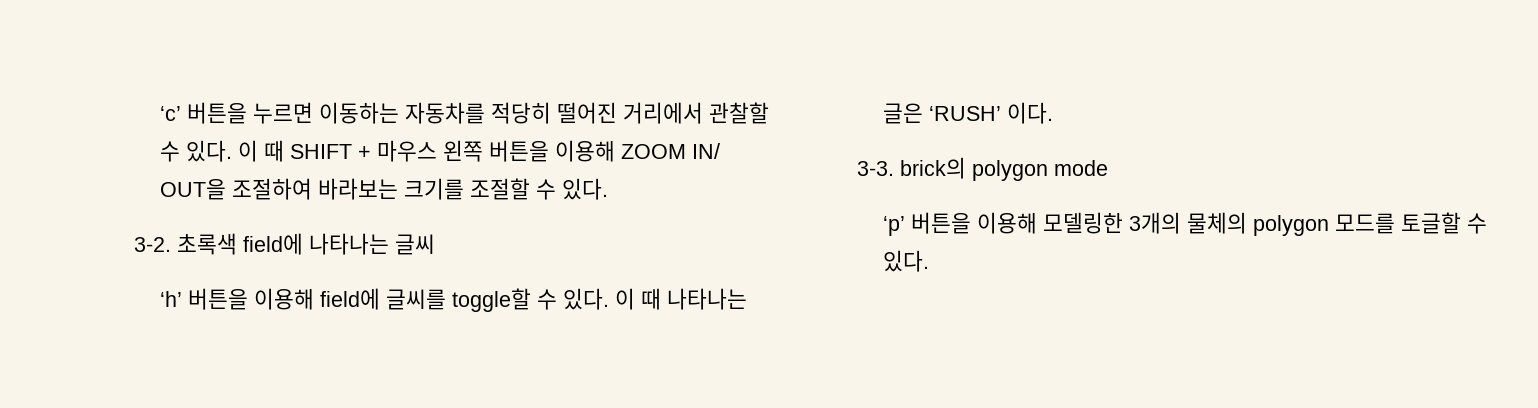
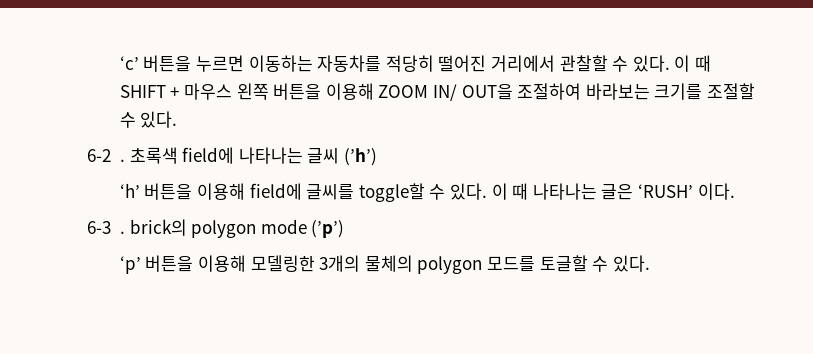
[134,237,172,252] 3-2. -> [87,149,125,162] 6-2 .
(436, 244) none -> [343,148,377,166] (’h’)
[857,161,895,176] 3-3. -> [87,221,125,234] 6-3 .
(1109, 168) none -> [311,220,345,238] (’p’)

